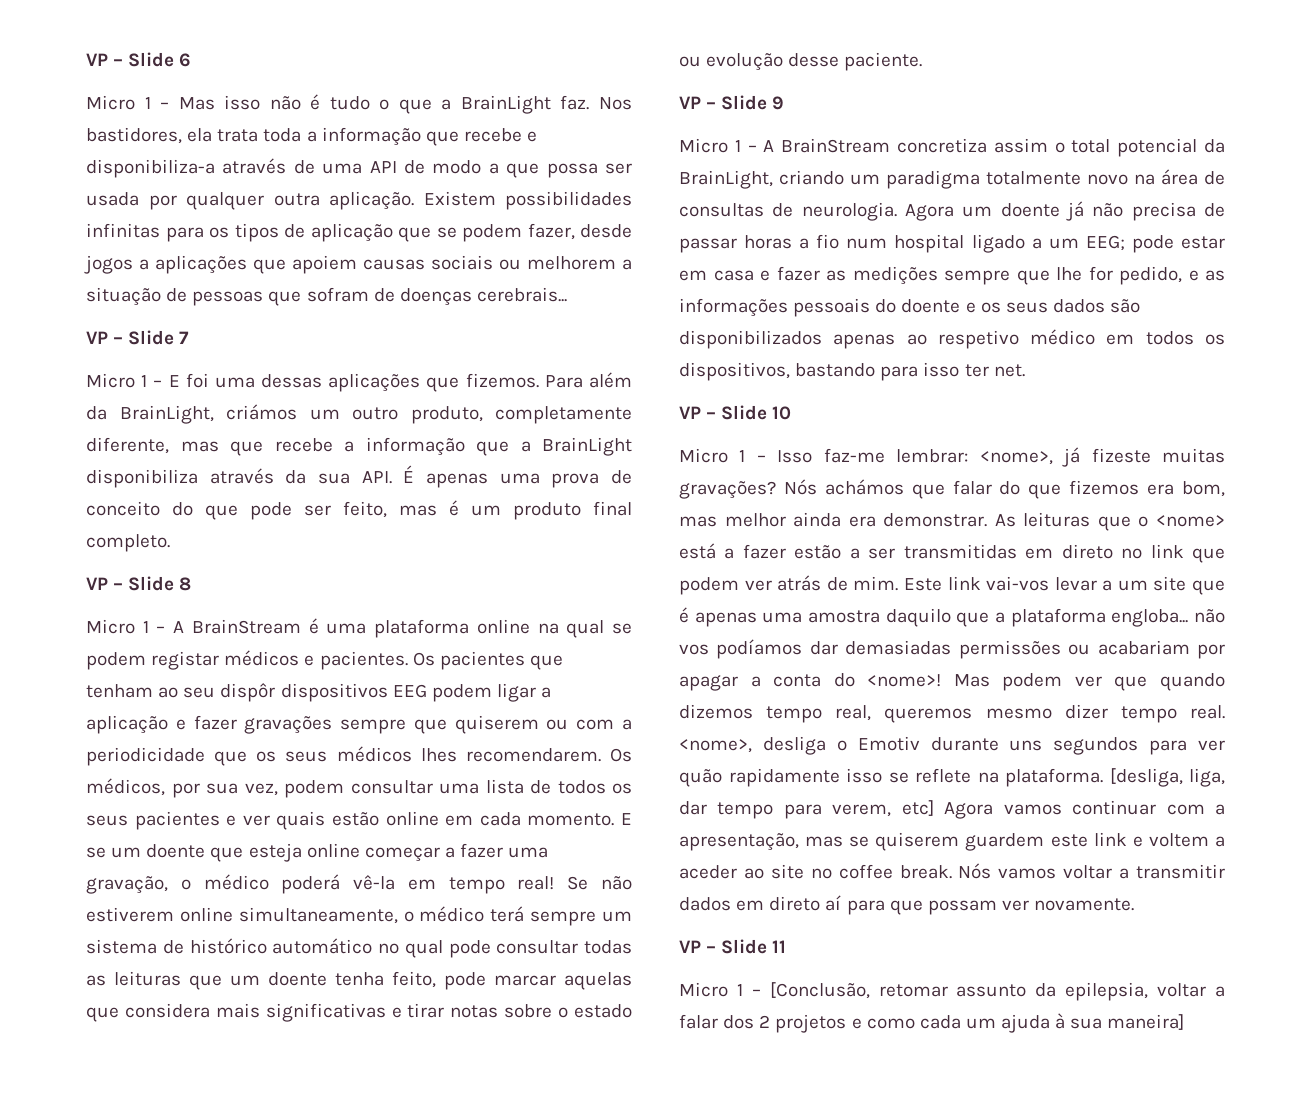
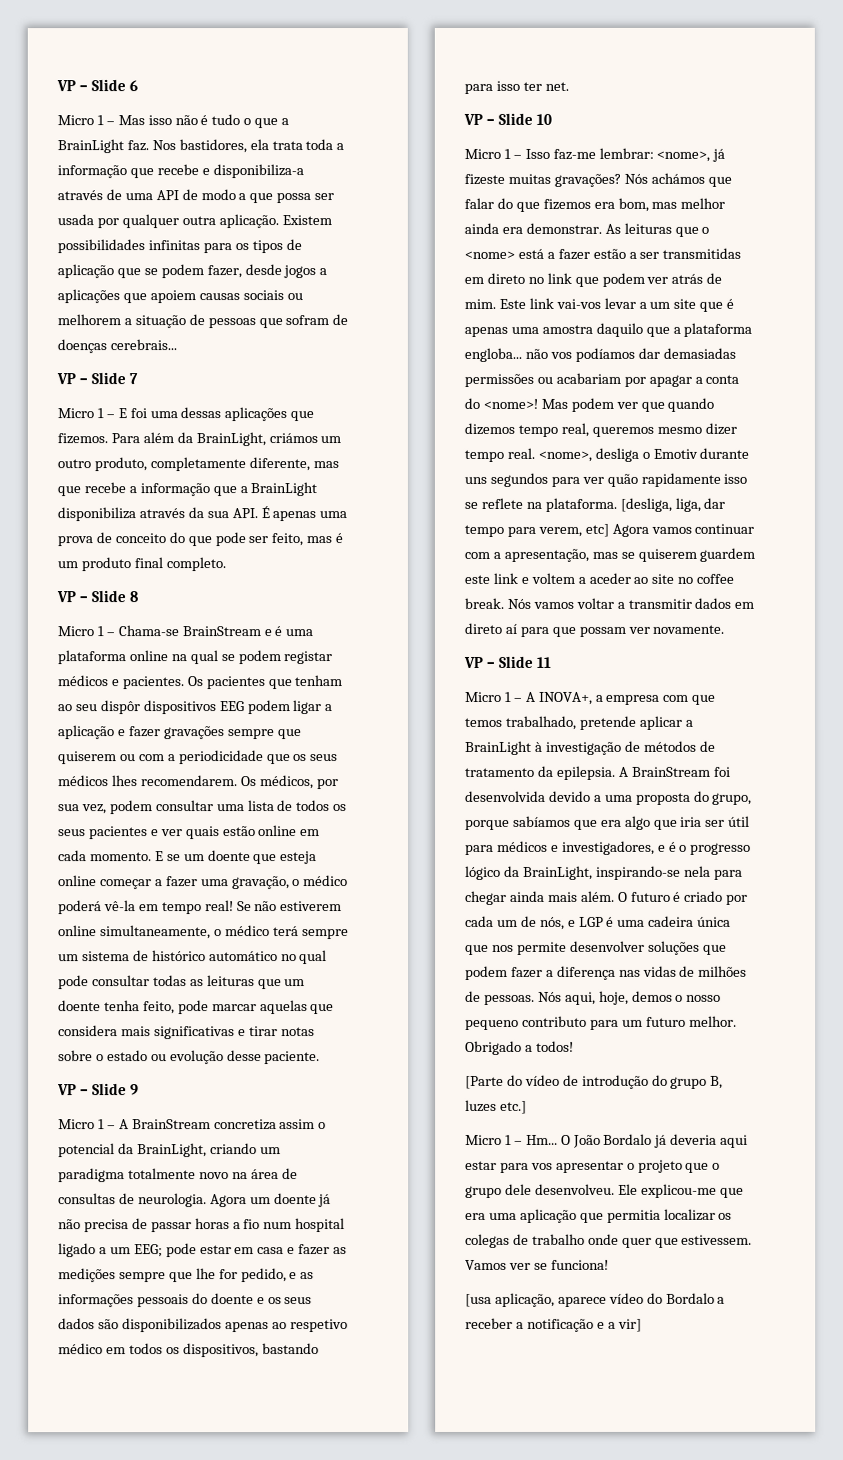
[173,619,301,634] A BrainStream -> [117,625,272,637] Chama-se BrainStream e
[1071,139,1111,153] total -> (327, 1126) none
[769,982,1225,1001] [679,1013,1185,1033] [Conclusão, retomar assunto da epilepsia, voltar a falar dos 2 projetos e como cada um ajuda à sua maneira] -> [524,691,716,705] [464,715,693,730] [465,740,716,755] [465,765,731,780] [465,790,753,805] [465,815,751,830] [465,840,752,855] [465,865,743,880] [465,890,749,905] [465,915,732,930] [465,940,727,955] [465,965,748,980] [465,990,722,1005] [465,1015,737,1030] [465,1040,574,1055] [465,1074,724,1089] [465,1099,527,1114] [465,1133,749,1148] [465,1159,721,1173] [465,1183,744,1198] [465,1208,733,1223] [465,1233,753,1248] [465,1259,609,1270] [465,1292,726,1307] [465,1317,642,1332] A INOVA+, a empresa com que temos trabalhado, pretende aplicar a BrainLight à investigação de métodos de tratamento da epilepsia. A BrainStream foi desenvolvida devido a uma proposta do grupo, porque sabíamos que era algo que iria ser útil para médicos e investigadores, e é o progresso lógico da BrainLight, inspirando-se nela para chegar ainda mais além. O futuro é criado por cada um de nós, e LGP é uma cadeira única que nos permite desenvolver soluções que podem fazer a diferença nas vidas de milhões de pessoas. Nós aqui, hoje, demos o nosso pequeno contributo para um futuro melhor. Obrigado a todos! // [Parte do vídeo de introdução do grupo B, luzes etc.] // Micro 1 – Hm... O João Bordalo já deveria aqui estar para vos apresentar o projeto que o grupo dele desenvolveu. Ele explicou-me que era uma aplicação que permitia localizar os colegas de trabalho onde quer que estivessem. Vamos ver se funciona! // [usa aplicação, aparece vídeo do Bordalo a receber a notificação e a vir]

